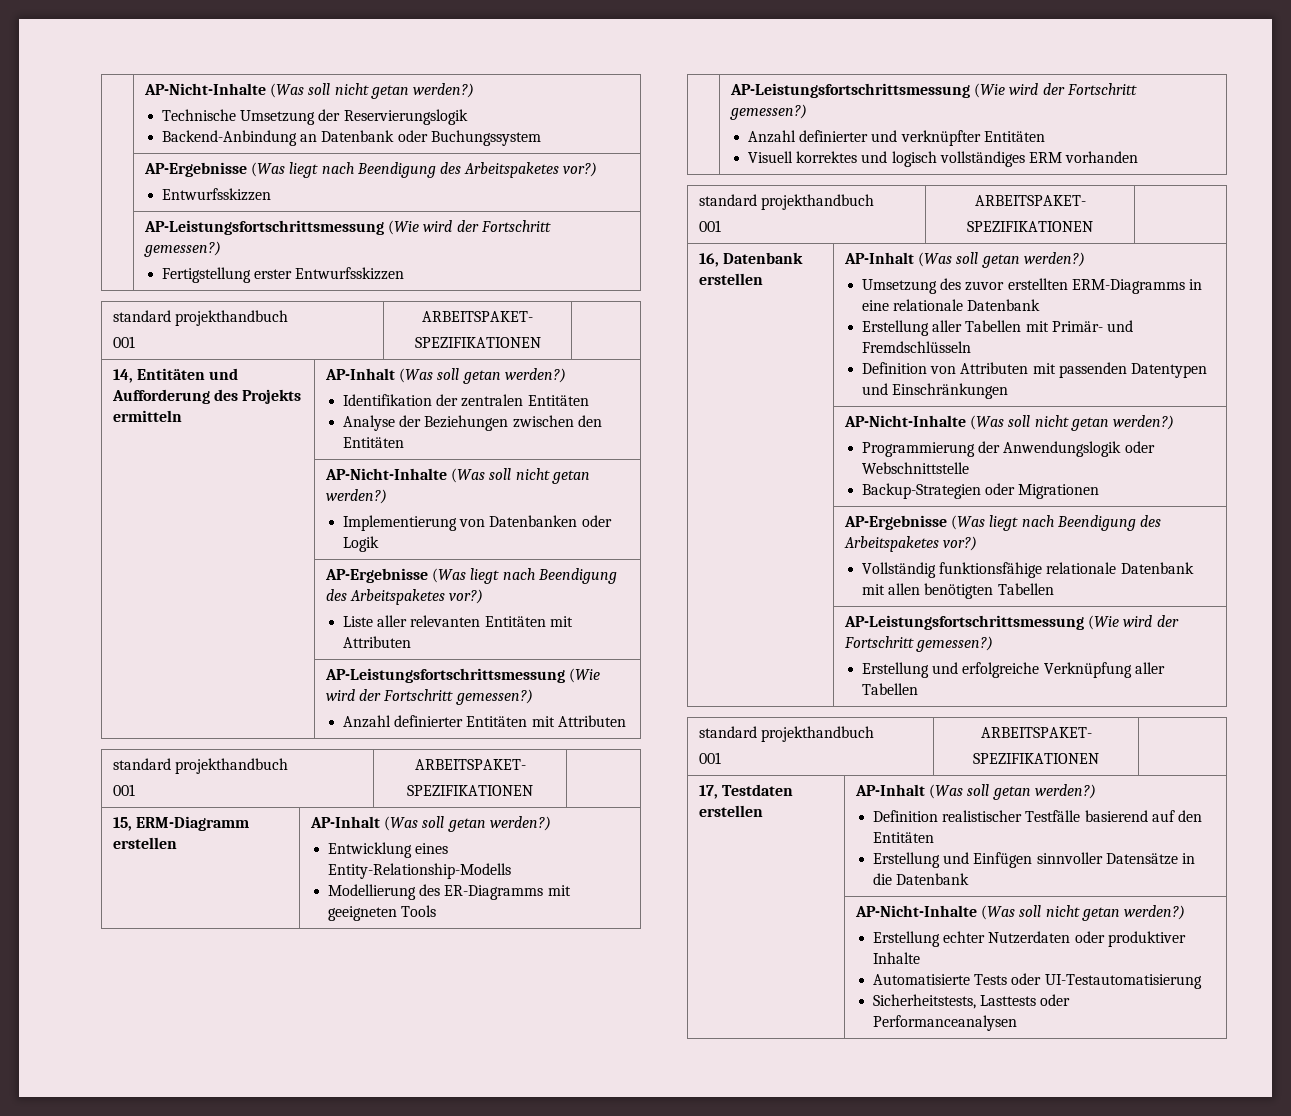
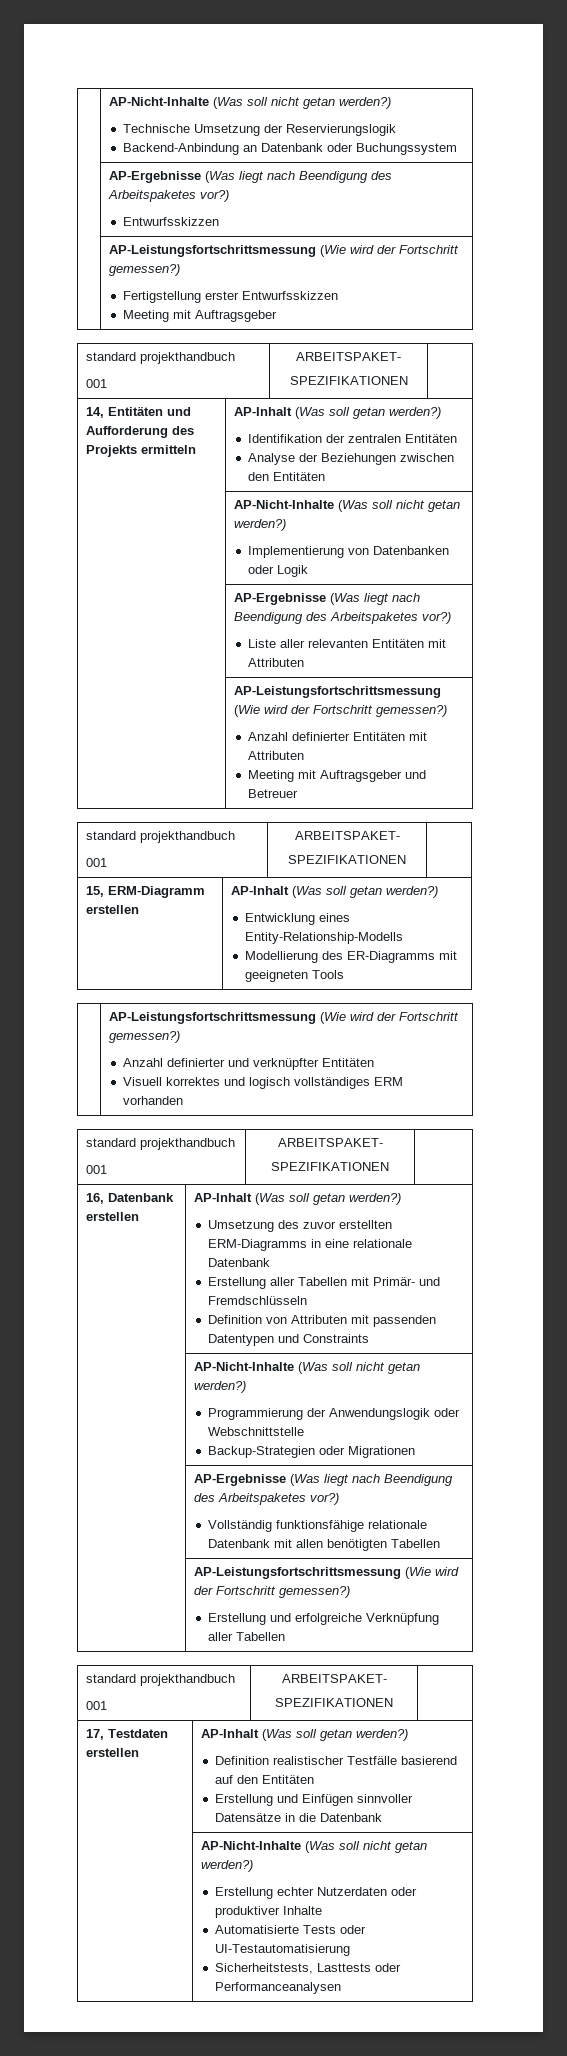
(405, 273) none -> [123,310,278,322] // Meeting mit Auftragsgeber
(626, 721) none -> [248,770,427,782] [248,789,299,798] // Meeting mit Auftragsgeber und Betreuer
[892,383,1009,399] Einschränkungen -> [303,1334,370,1343] Constraints

